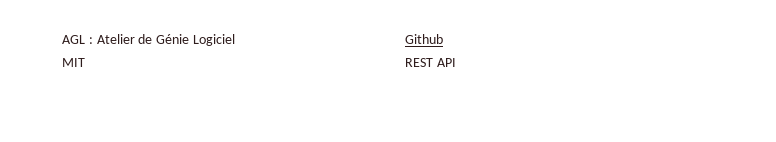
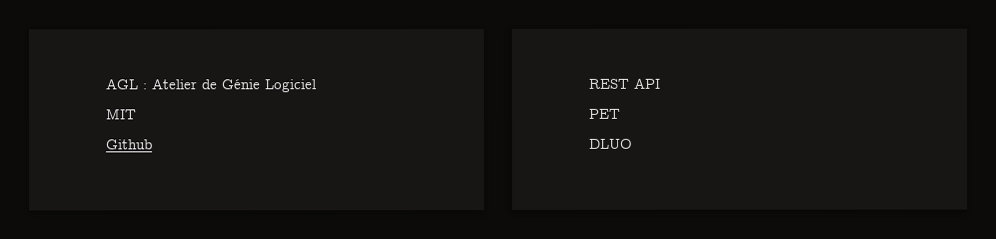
(456, 62) none -> [588,108,620,119] [589,138,633,149] // PET // DLUO

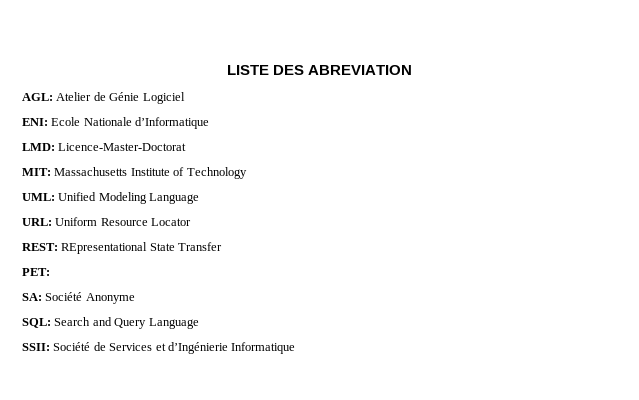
[105,78,147,90] AGL : -> [226,65,413,75] [22,93,53,101] LISTE DES ABREVIATION // AGL:
[105,108,136,120] [106,139,153,150] [588,77,660,89] [588,108,620,119] [589,138,633,149] MIT // Github // REST API // PET // DLUO -> [22,117,210,129] [22,143,187,151] [22,167,247,179] [22,192,200,204] [22,217,192,226] [22,242,223,254] [22,268,50,276] [22,292,135,304] [22,317,199,329] [22,342,296,354] ENI: Ecole Nationale d’Informatique // LMD: Licence-Master-Doctorat // MIT: Massachusetts Institute of Technology // UML: Unified Modeling Language // URL: Uniform Resource Locator // REST: REpresentational State Transfer // PET: // SA: Société Anonyme // SQL: Search and Query Language // SSII: Société de Services et d’Ingénierie Informatique

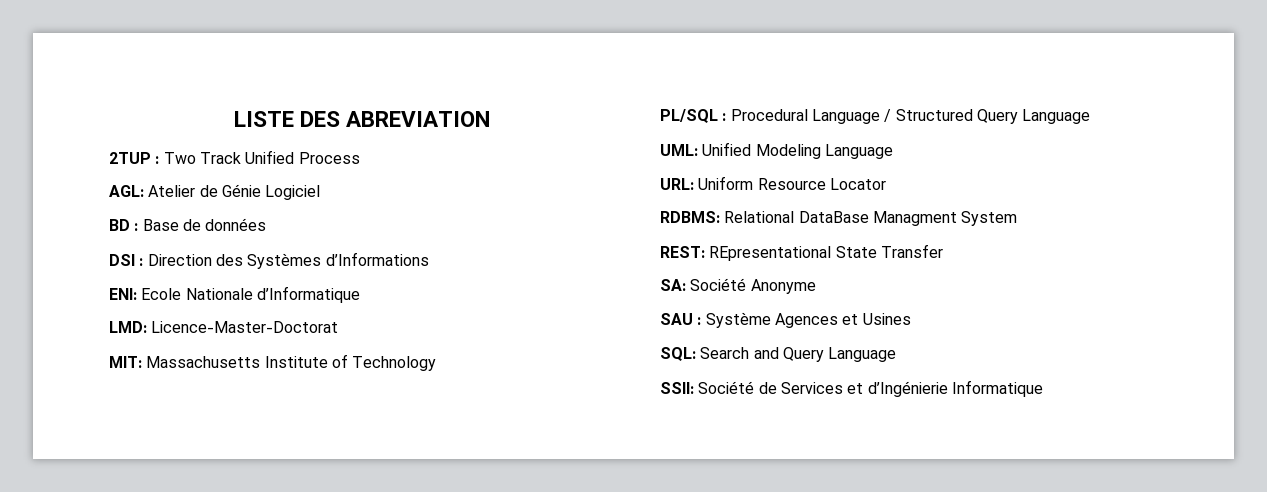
(413, 70) none -> [109,150,360,164] // 2TUP : Two Track Unified Process
(185, 98) none -> [109,218,267,231] [109,252,429,269] // BD : Base de données // DSI : Direction des Systèmes d’Informations
(247, 173) none -> [660,109,1091,124] // PL/SQL : Procedural Language / Structured Query Language
(192, 222) none -> [660,211,1018,226] // RDBMS: Relational DataBase Managment System
[22,268,50,276] // PET: -> (943, 251) none
(135, 298) none -> [660,312,911,328] // SAU : Système Agences et Usines

